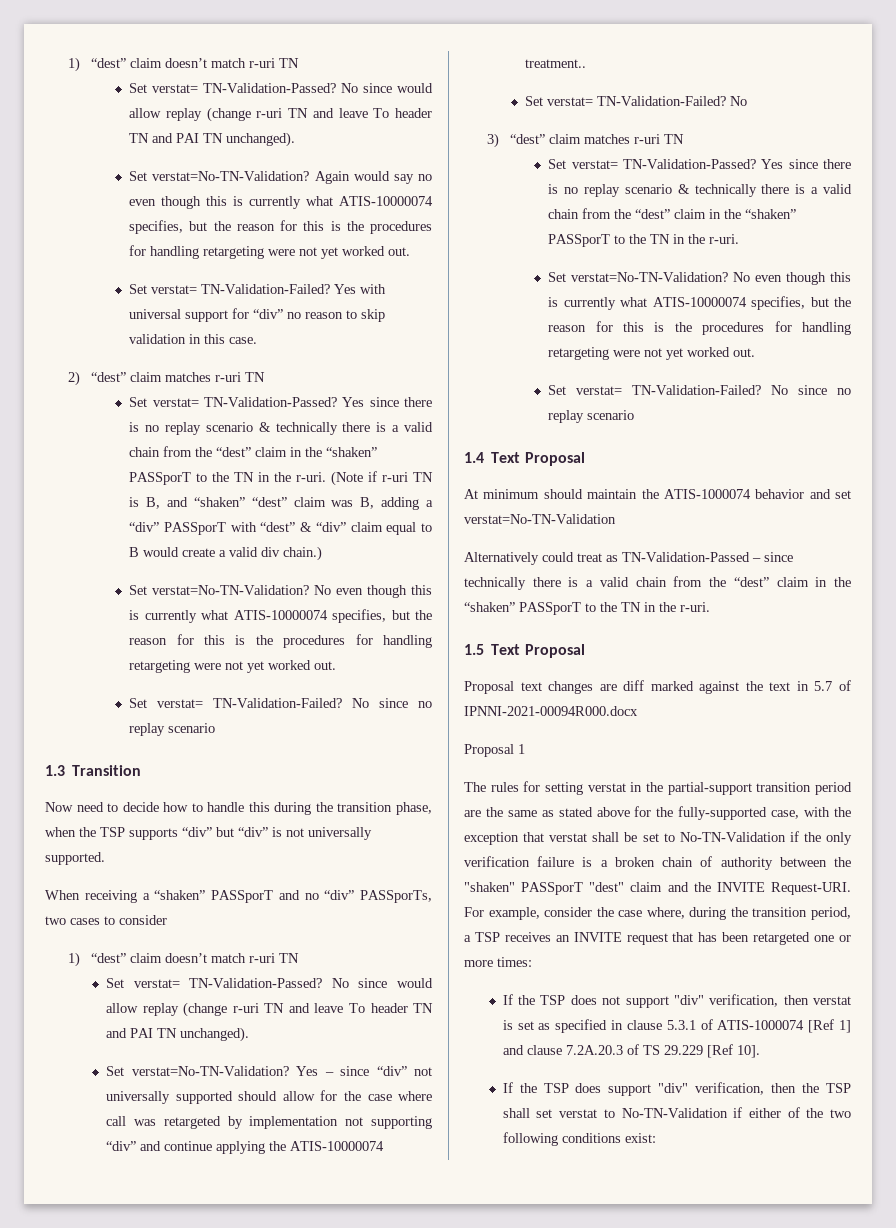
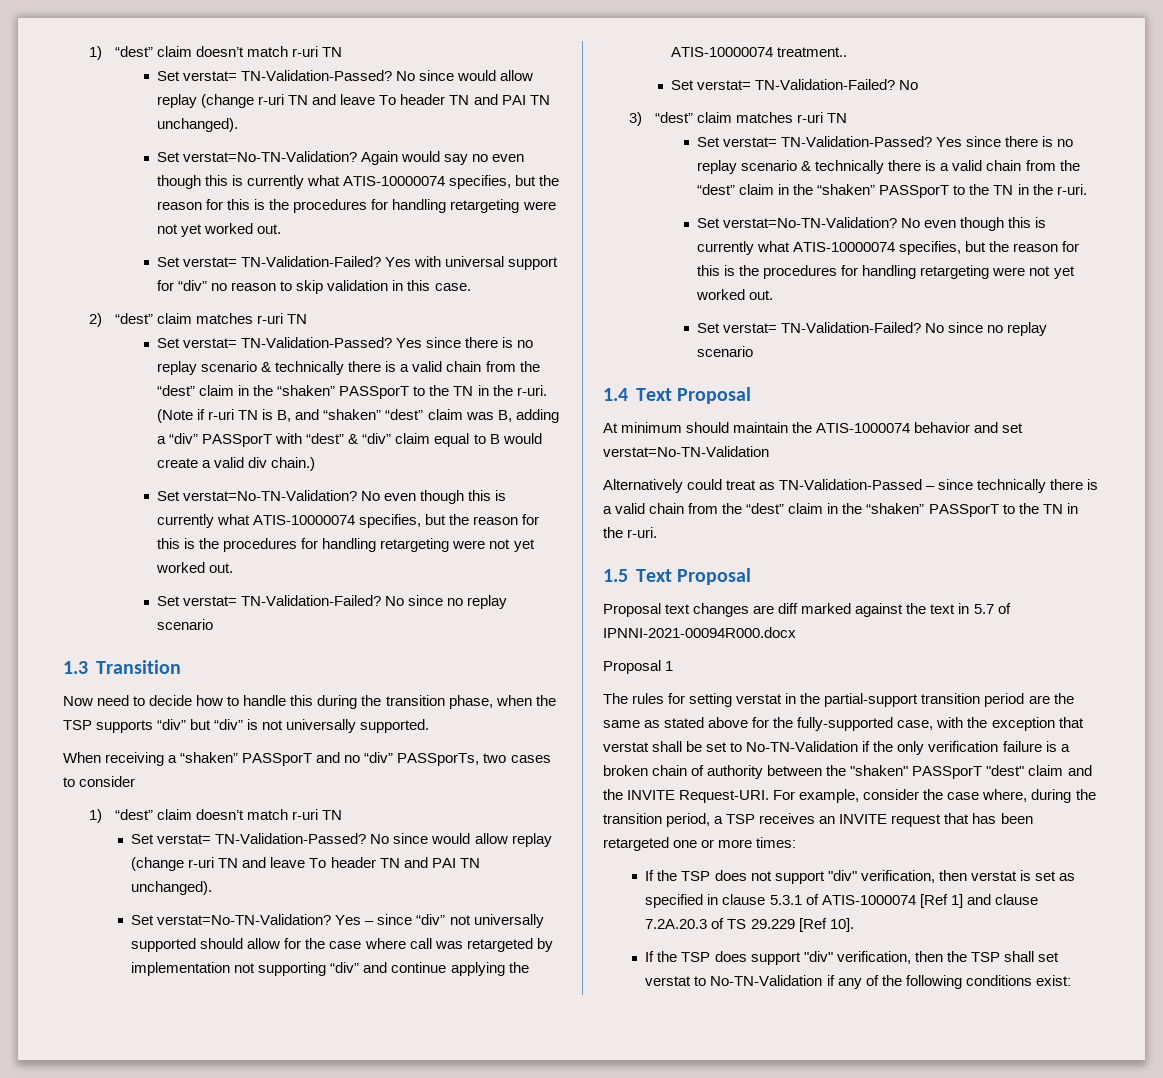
[748,1108,781,1118] either -> [837,978,862,989] any
[830,1109,851,1118] two -> (902, 980) none

